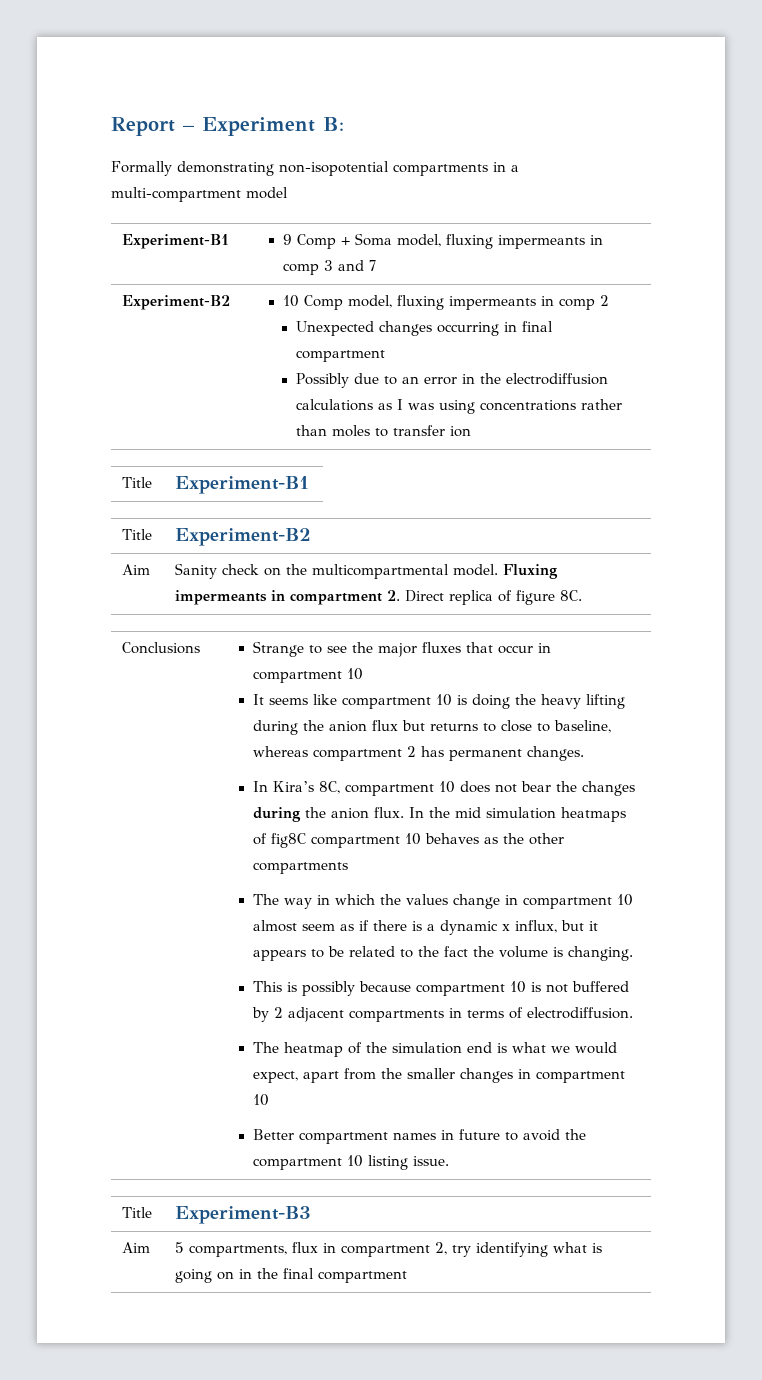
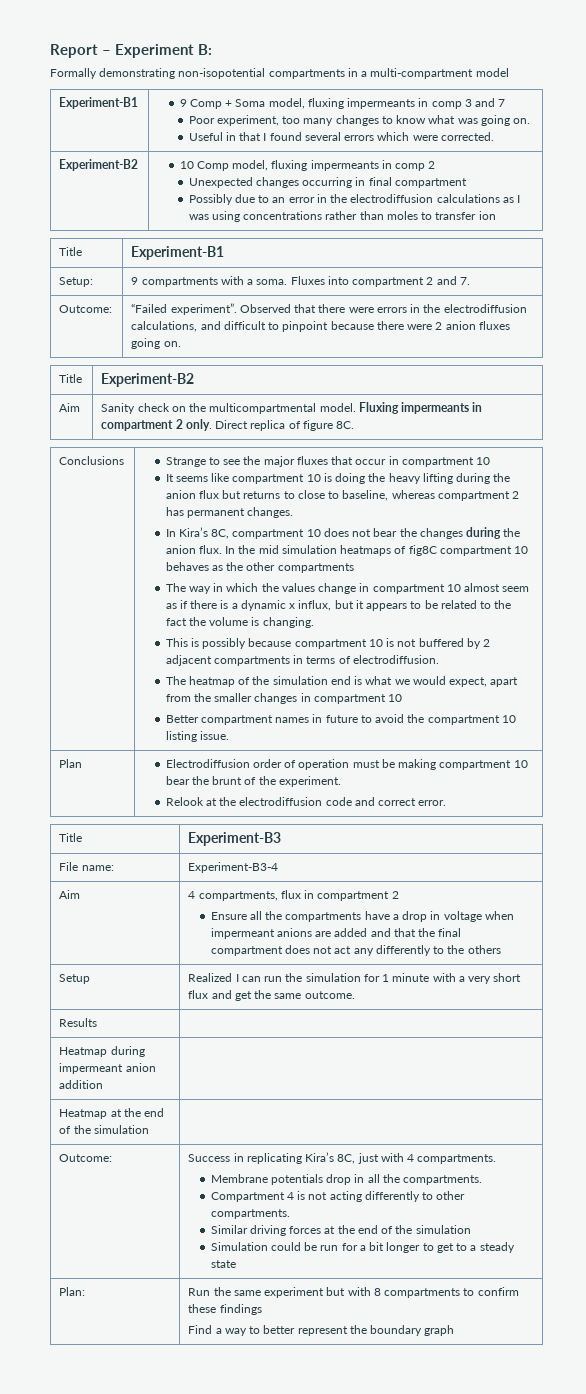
(376, 265) none -> [188,115,531,126] [188,132,494,141] // Poor experiment, too many changes to know what was going on. // Useful in that I found several errors which were corrected.
(310, 485) none -> [59,277,94,287] [131,276,470,287] [59,305,113,313] [131,303,527,315] [131,321,510,332] [131,338,181,349] // Setup: | 9 compartments with a soma. Fluxes into compartment 2 and 7. // Outcome: | “Failed experiment”. Observed that there were errors in the electrodiffusion calculations, and difficult to pinpoint because there were 2 anion fluxes going on.
[387,590,401,601] 2. -> [175,419,212,431] 2 only.
(449, 1161) none -> [59,759,83,768] [165,759,528,770] [165,776,341,787] [165,797,447,806] // Plan | Electrodiffusion order of operation must be making compartment 10 bear the brunt of the experiment. // Relook at the electrodiffusion code and correct error.
[122,1242,151,1253] [175,1242,185,1253] // Aim | 5 -> [59,862,114,871] [188,862,279,873] [59,890,81,899] [188,891,196,899] // File name: | Experiment-B3-4 // Aim | 4
[435,1242,603,1257] [175,1268,408,1283] 2, try identifying what is going on in the final compartment -> [391,891,399,899] [210,911,514,922] [210,928,462,939] [210,945,501,956] [59,974,91,984] [188,973,522,984] [188,990,355,1001] [59,1018,98,1027] [59,1046,145,1057] [59,1063,156,1074] [59,1080,104,1089] [59,1108,165,1119] [59,1125,149,1134] [59,1154,113,1162] [188,1152,497,1164] [210,1174,483,1185] [210,1191,466,1202] [210,1209,290,1219] [210,1225,471,1236] [210,1242,515,1253] [210,1260,236,1268] [59,1287,86,1296] [188,1287,519,1298] [188,1304,262,1315] [188,1325,455,1336] 2 // Ensure all the compartments have a drop in voltage when impermeant anions are added and that the final compartment does not act any differently to the others // Setup | Realized I can run the simulation for 1 minute with a very short flux and get the same outcome. // Results | // Heatmap during impermeant anion addition | // Heatmap at the end of the simulation | // Outcome: | Success in replicating Kira’s 8C, just with 4 compartments. // Membrane potentials drop in all the compartments. // Compartment 4 is not acting differently to other compartments. // Similar driving forces at the end of the simulation // Simulation could be run for a bit longer to get to a steady state // Plan: | Run the same experiment but with 8 compartments to confirm these findings // Find a way to better represent the boundary graph

